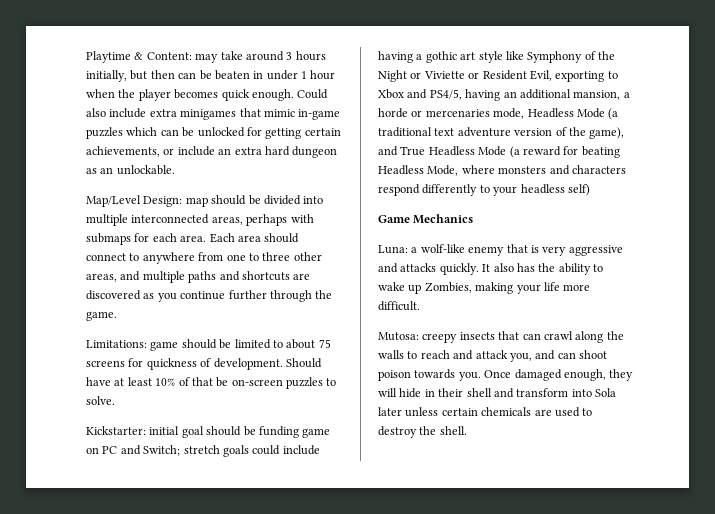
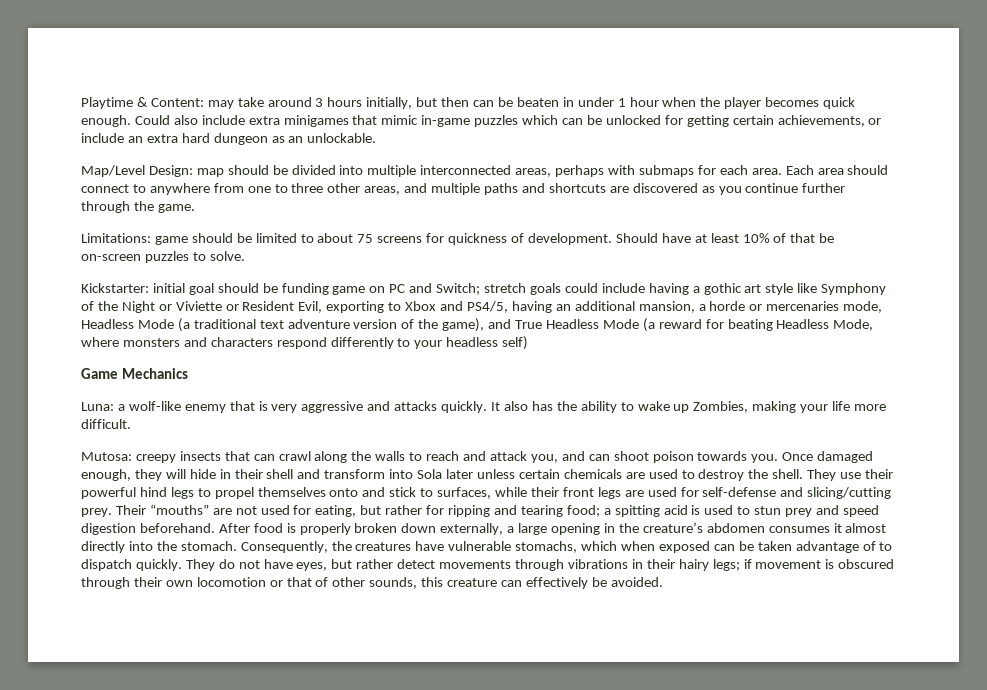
(467, 430) none -> [807,469,894,481] [81,487,892,499] [81,504,879,517] [81,522,887,535] [81,541,893,553] [81,559,895,571] [81,577,663,589] They use their powerful hind legs to propel themselves onto and stick to surfaces, while their front legs are used for self-defense and slicing/cutting prey. Their “mouths” are not used for eating, but rather for ripping and tearing food; a spitting acid is used to stun prey and speed digestion beforehand. After food is properly broken down externally, a large opening in the creature’s abdomen consumes it almost directly into the stomach. Consequently, the creatures have vulnerable stomachs, which when exposed can be taken advantage of to dispatch quickly. They do not have eyes, but rather detect movements through vibrations in their hairy legs; if movement is obscured through their own locomotion or that of other sounds, this creature can effectively be avoided.

